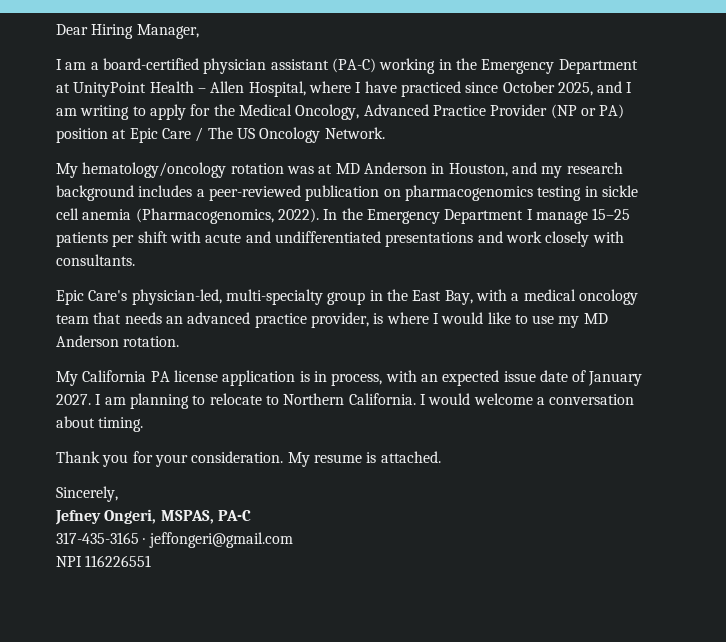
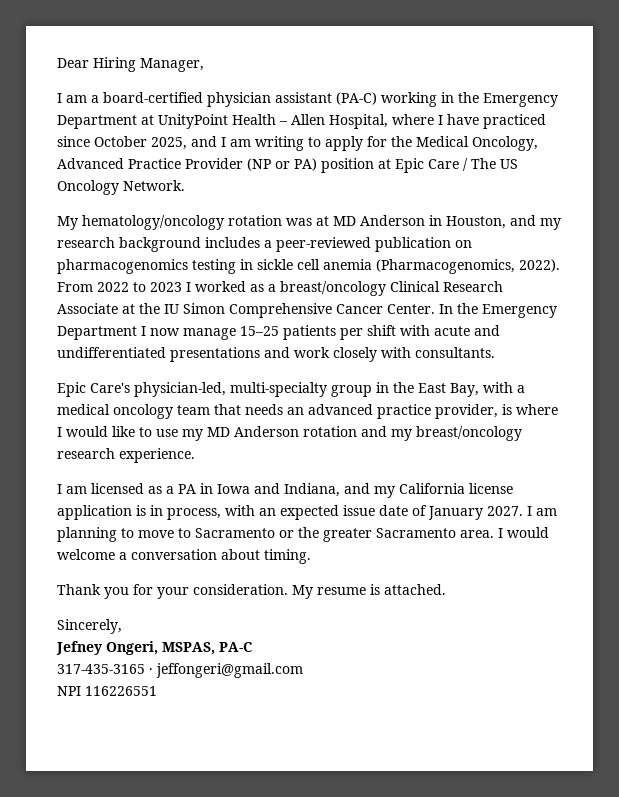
(319, 215) none -> [57,281,503,296] [57,303,435,318] From 2022 to 2023 I worked as a breast/oncology Clinical Research Associate at the IU Simon Comprehensive Cancer Center.
(533, 214) none -> [150,328,180,336] now
[123,336,180,347] [56,370,170,386] rotation. // My California PA -> [303,426,522,441] [57,448,195,463] [57,483,465,498] rotation and my breast/oncology research experience. // I am licensed as a PA in Iowa and Indiana, and my California
[209,393,416,405] relocate to Northern California. -> [138,527,494,542] move to Sacramento or the greater Sacramento area.

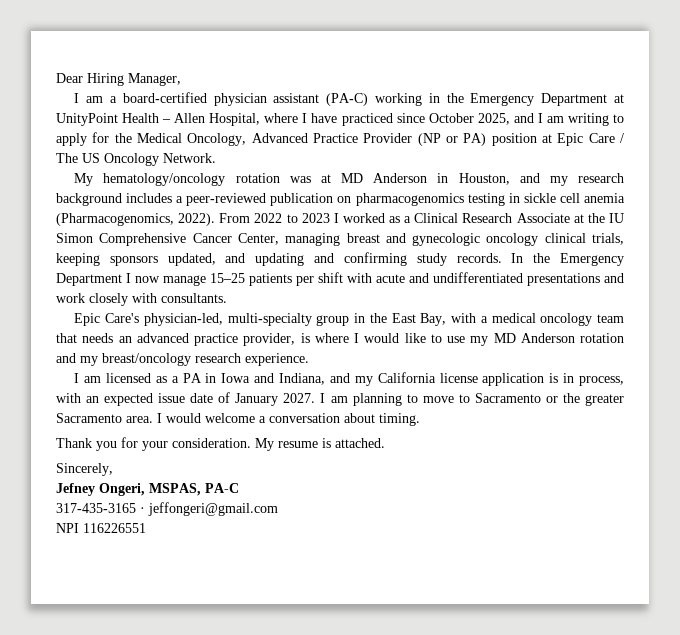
[280,281,386,296] breast/oncology -> (412, 219) none
[387,304,435,314] Center. -> [237,233,624,246] [56,252,502,266] Center, managing breast and gynecologic oncology clinical trials, keeping sponsors updated, and updating and confirming study records.

